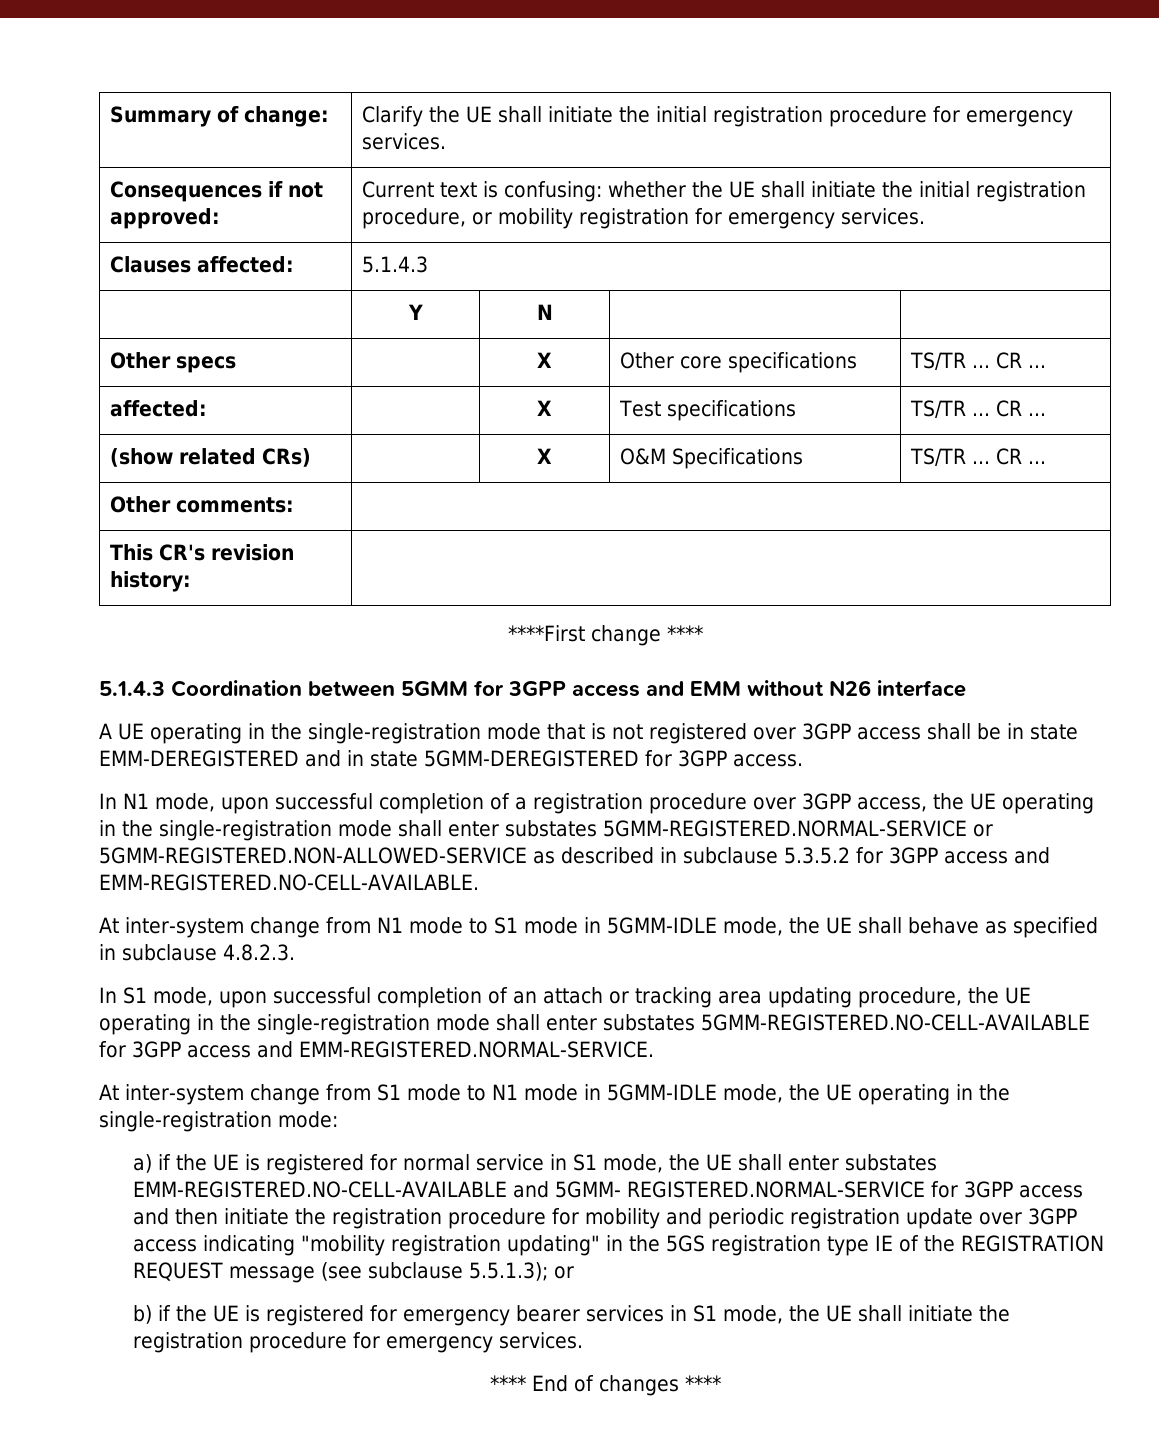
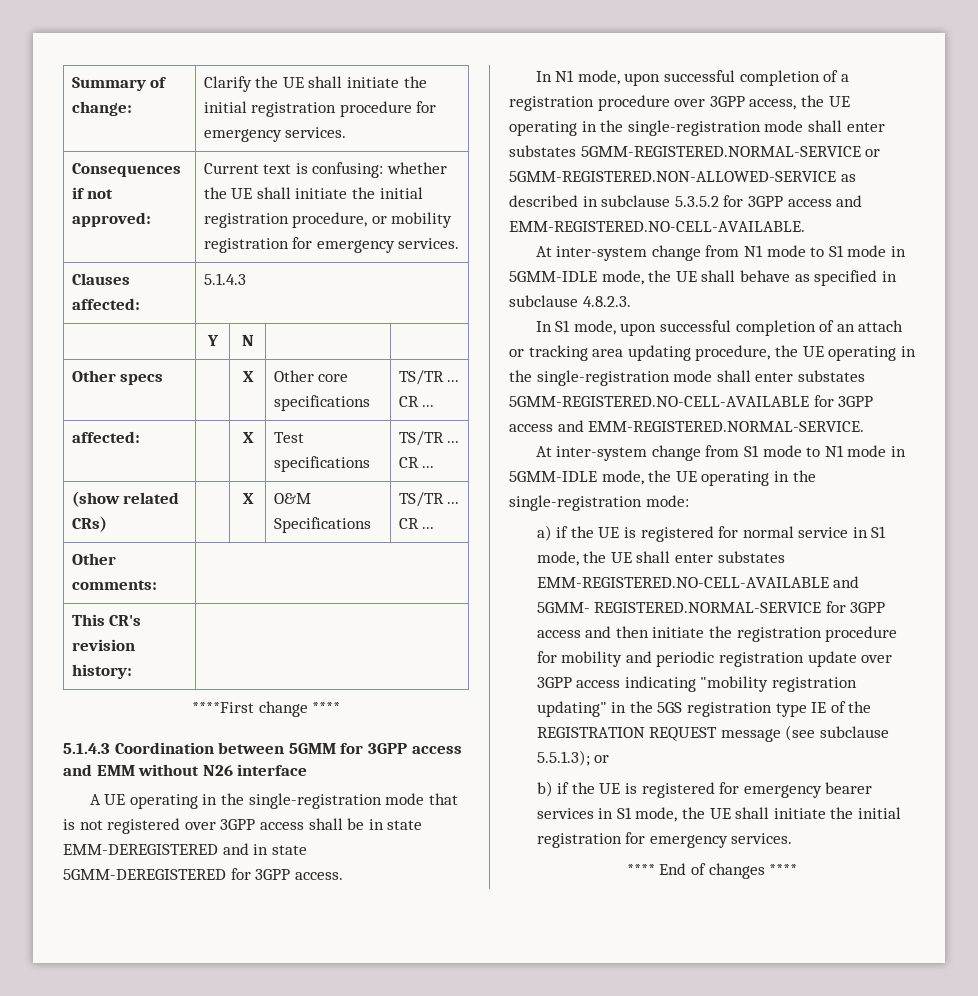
[132,1332,347,1353] registration procedure -> [857,807,901,819] [536,833,622,848] initial registration

